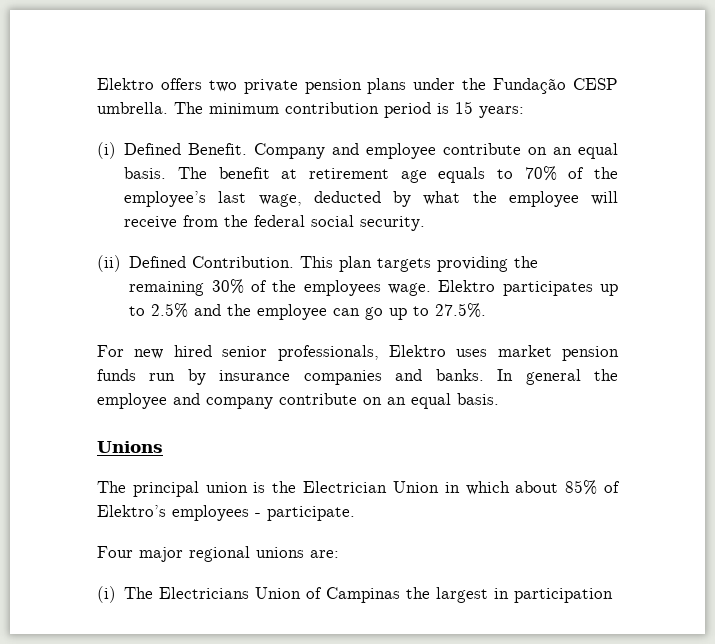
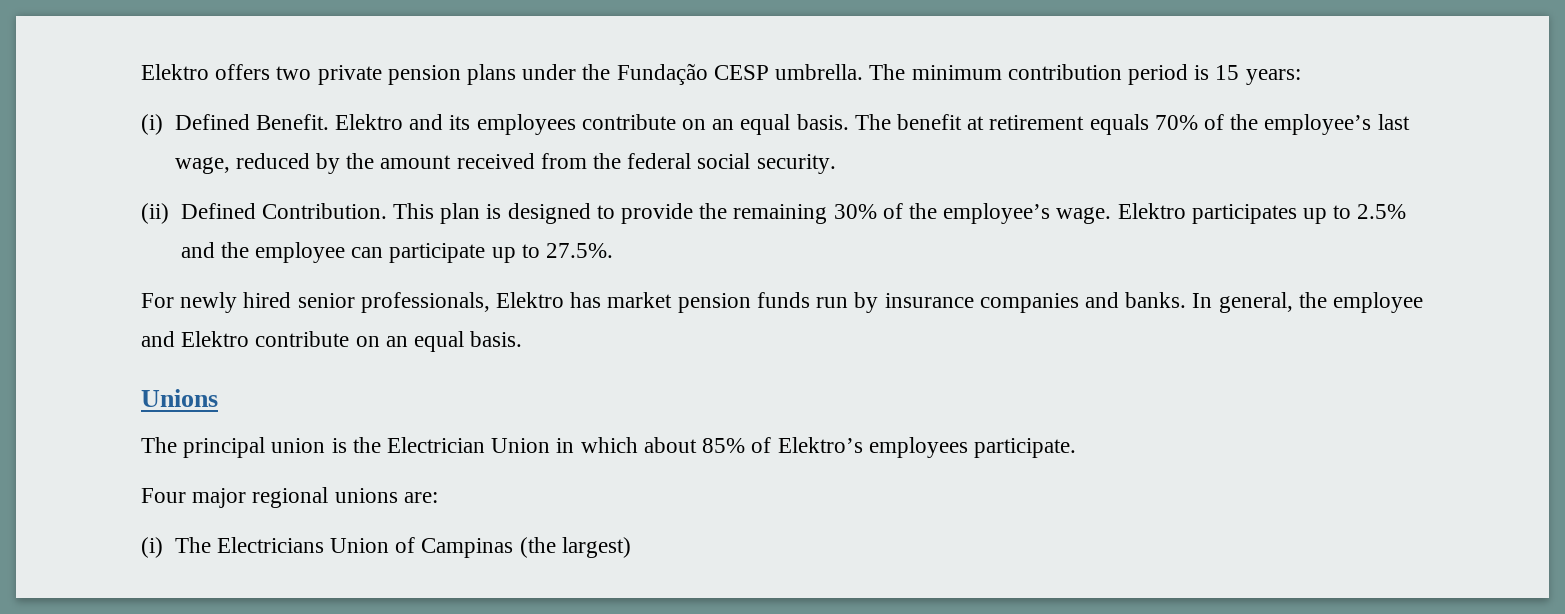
[254,143,437,159] Company and employee -> [334,114,576,135] Elektro and its employees
[400,167,513,183] age equals to -> [1089,114,1149,135] equals
[313,191,618,207] [124,216,178,229] deducted by what the employee will receive -> [235,153,535,174] reduced by the amount received
[377,256,509,272] targets providing -> [486,203,693,224] is designed to provide
[303,280,381,296] employees -> [943,203,1051,224] employee’s
[365,307,384,320] go -> [389,243,486,263] participate
[134,349,164,359] new -> [180,292,238,313] newly
[456,349,488,357] uses -> [570,292,602,308] has
[525,369,581,385] general -> [1218,292,1293,313] general,
[206,397,273,409] company -> [181,331,250,347] Elektro
[255,513,261,517] - -> (968, 447) none
[406,587,614,603] the largest in participation -> [519,537,631,558] (the largest)

